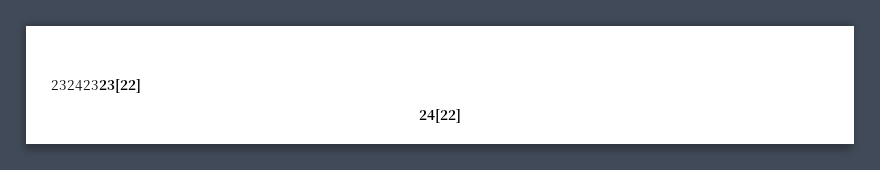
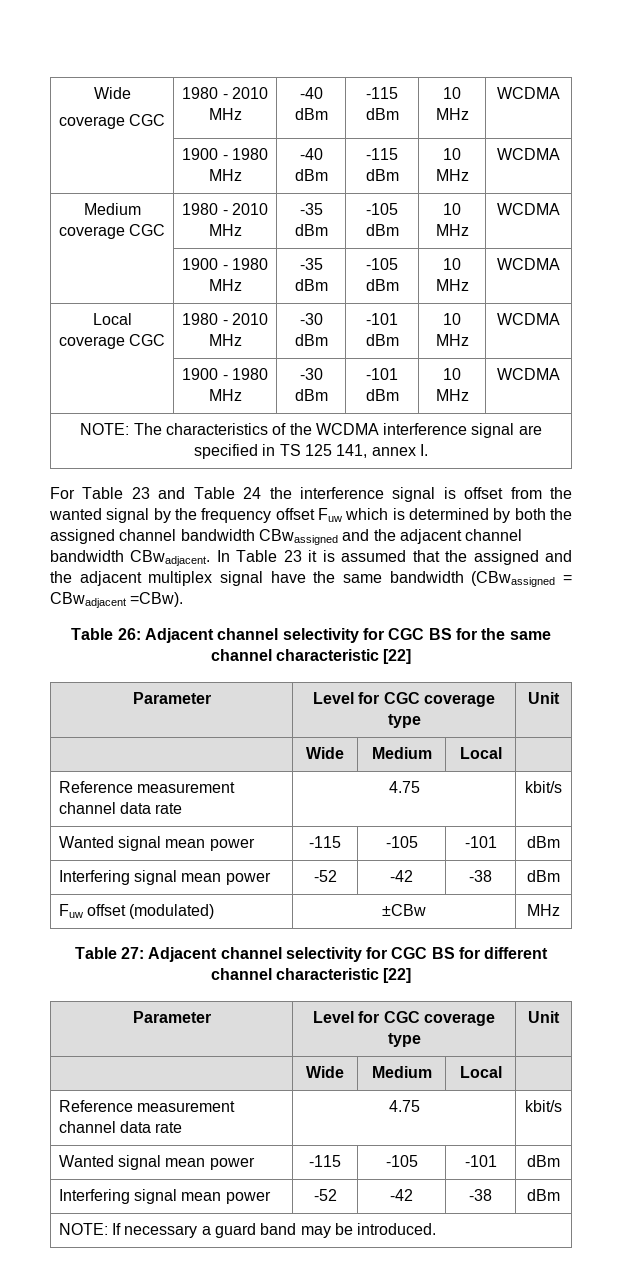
[51,79,141,93] [419,109,461,123] 23242323[22] // 24[22] -> [93,87,131,99] [58,114,166,129] [182,87,268,99] [208,108,242,120] [299,87,323,99] [294,108,328,120] [366,87,398,99] [365,108,399,120] [443,87,461,99] [435,108,469,120] [497,87,560,99] [182,148,268,160] [208,169,242,181] [299,148,323,160] [294,169,328,181] [366,148,398,160] [365,169,399,181] [443,148,461,160] [435,169,469,181] [497,148,560,160] [83,203,141,215] [58,224,166,239] [182,203,268,215] [208,224,242,236] [299,203,323,215] [294,224,328,236] [366,203,398,215] [365,224,399,236] [443,203,461,215] [435,224,469,236] [497,203,560,215] [182,258,268,270] [208,279,242,291] [299,258,323,270] [294,279,328,291] [366,258,398,270] [365,279,399,291] [443,258,461,270] [435,279,469,291] [497,258,560,270] [92,313,132,325] [58,334,166,349] [182,313,268,325] [208,334,242,346] [299,313,323,325] [294,334,328,346] [366,313,398,325] [365,334,399,346] [443,313,461,325] [435,334,469,346] [497,313,560,325] [182,368,268,380] [208,389,242,401] [299,368,323,380] [294,389,328,401] [366,368,398,380] [365,389,399,401] [443,368,461,380] [435,389,469,401] [497,368,560,380] [80,423,542,438] [194,444,428,459] [50,487,572,502] [49,508,572,523] [50,529,523,545] [50,550,572,566] [50,571,572,587] [50,592,184,608] [71,628,551,643] [210,649,412,664] [132,692,211,704] [313,692,495,707] [387,714,421,728] [528,692,560,704] [306,747,344,759] [371,747,432,759] [459,747,502,759] [58,781,235,793] [58,802,183,814] [388,781,420,793] [525,781,562,793] [58,836,255,851] [309,836,341,848] [385,836,418,848] [464,836,497,848] [527,836,560,848] [58,870,271,885] [313,870,337,882] [390,870,413,882] [469,870,492,882] [527,870,560,882] [58,904,215,919] [382,904,426,916] [527,904,560,916] [74,947,549,962] [210,968,412,983] [132,1011,211,1023] [313,1011,495,1026] [387,1033,421,1047] [528,1011,560,1023] [306,1066,344,1078] [371,1066,432,1078] [459,1066,502,1078] [58,1100,235,1112] [58,1121,183,1133] [388,1100,420,1112] [525,1100,562,1112] [58,1155,255,1170] [309,1155,341,1167] [385,1155,418,1167] [464,1155,497,1167] [527,1155,560,1167] [58,1189,271,1204] [313,1189,337,1201] [390,1189,413,1201] [469,1189,492,1201] [527,1189,560,1201] [58,1223,437,1238] Wide // coverage CGC | 1980 - 2010 MHz | -40 dBm | -115 dBm | 10 MHz | WCDMA // | 1900 - 1980 MHz | -40 dBm | -115 dBm | 10 MHz | WCDMA // Medium coverage CGC | 1980 - 2010 MHz | -35 dBm | -105 dBm | 10 MHz | WCDMA // | 1900 - 1980 MHz | -35 dBm | -105 dBm | 10 MHz | WCDMA // Local coverage CGC | 1980 - 2010 MHz | -30 dBm | -101 dBm | 10 MHz | WCDMA // | 1900 - 1980 MHz | -30 dBm | -101 dBm | 10 MHz | WCDMA // NOTE: The characteristics of the WCDMA interference signal are specified in TS 125 141, annex I. // For Table 23 and Table 24 the interference signal is offset from the wanted signal by the frequency offset Fuw which is determined by both the assigned channel bandwidth CBwassigned and the adjacent channel bandwidth CBwadjacent. In Table 23 it is assumed that the assigned and the adjacent multiplex signal have the same bandwidth (CBwassigned = CBwadjacent =CBw). // Table 26: Adjacent channel selectivity for CGC BS for the same channel characteristic [22] // Parameter | Level for CGC coverage type | Unit // | Wide | Medium | Local | // Reference measurement channel data rate | 4.75 | kbit/s // Wanted signal mean power | -115 | -105 | -101 | dBm // Interfering signal mean power | -52 | -42 | -38 | dBm // Fuw offset (modulated) | ±CBw | MHz // Table 27: Adjacent channel selectivity for CGC BS for different channel characteristic [22] // Parameter | Level for CGC coverage type | Unit // | Wide | Medium | Local | // Reference measurement channel data rate | 4.75 | kbit/s // Wanted signal mean power | -115 | -105 | -101 | dBm // Interfering signal mean power | -52 | -42 | -38 | dBm // NOTE: If necessary a guard band may be introduced.

